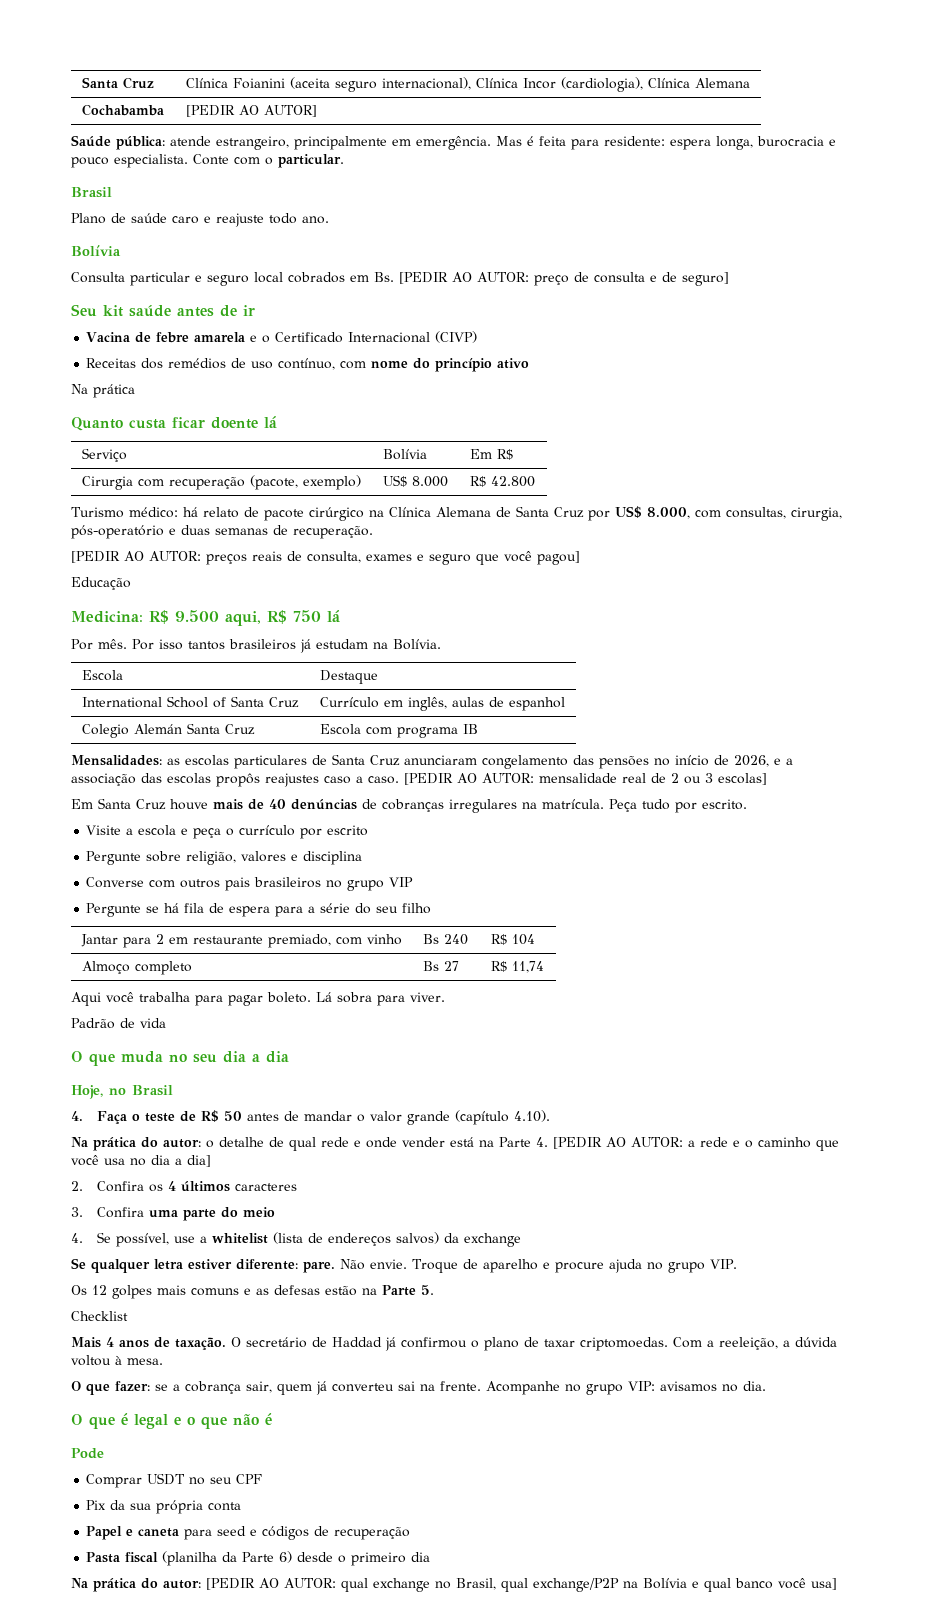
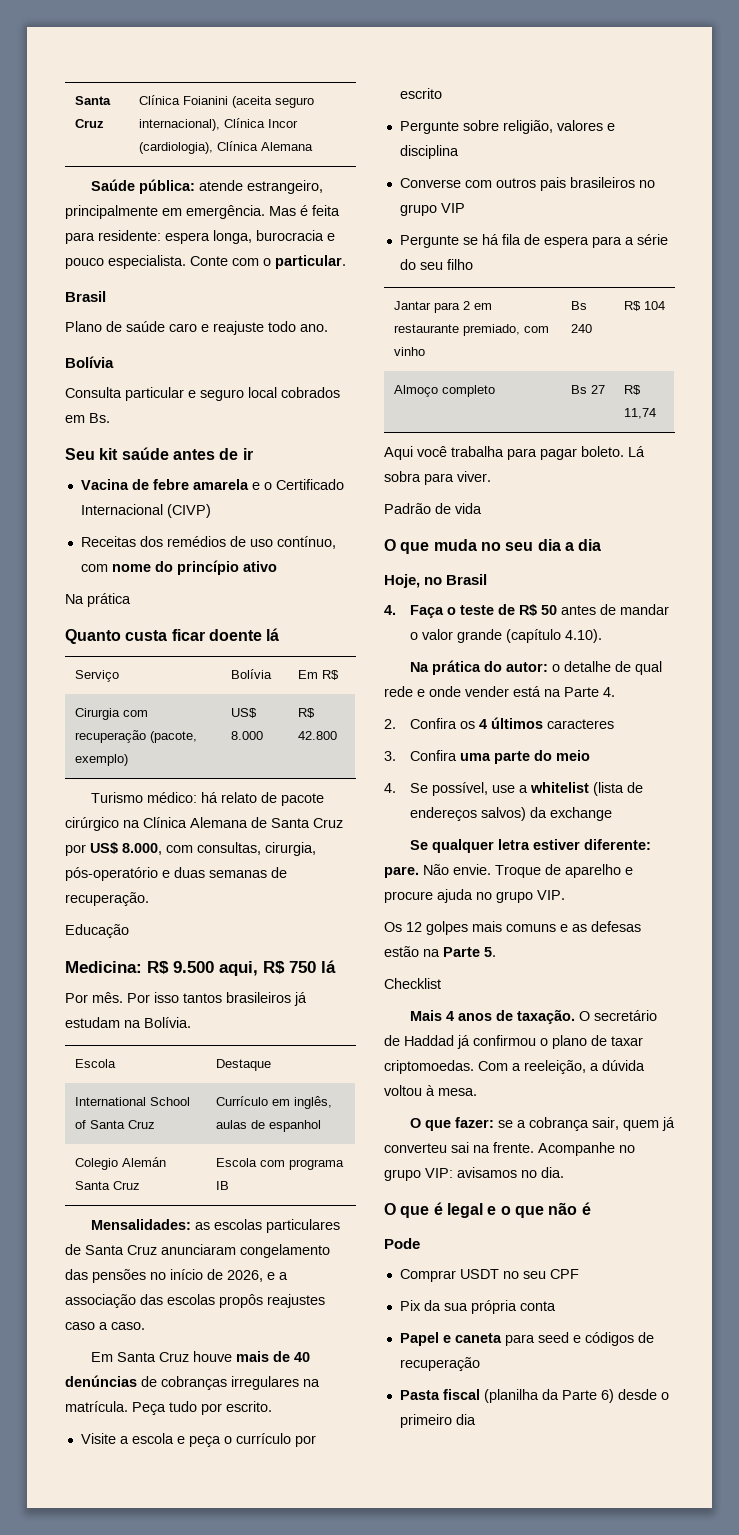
[81,104,164,116] [185,105,317,117] // Cochabamba | [PEDIR AO AUTOR] -> (313, 146) none
[399,272,729,286] [PEDIR AO AUTOR: preço de consulta e de seguro] -> (110, 418) none
[71,551,580,565] // [PEDIR AO AUTOR: preços reais de consulta, exames e seguro que você pagou] -> (149, 899) none
[404,773,767,785] [PEDIR AO AUTOR: mensalidade real de 2 ou 3 escolas] -> (145, 1326) none
[553,1137,839,1151] [71,1155,211,1167] [PEDIR AO AUTOR: a rede e o caminho que você usa no dia a dia] -> (615, 692) none
[71,1578,837,1592] // Na prática do autor: [PEDIR AO AUTOR: qual exchange no Brasil, qual exchange/P2P na Bolívia e qual banco você usa] -> (476, 1419) none

